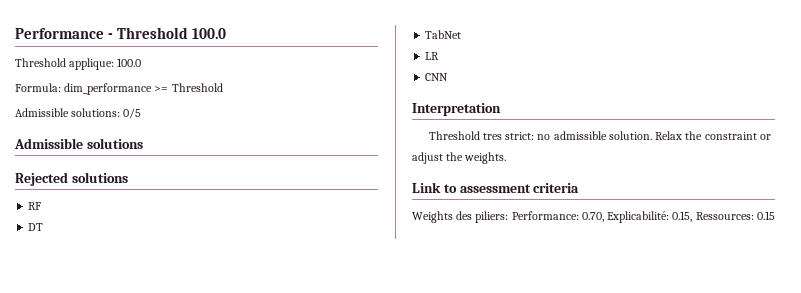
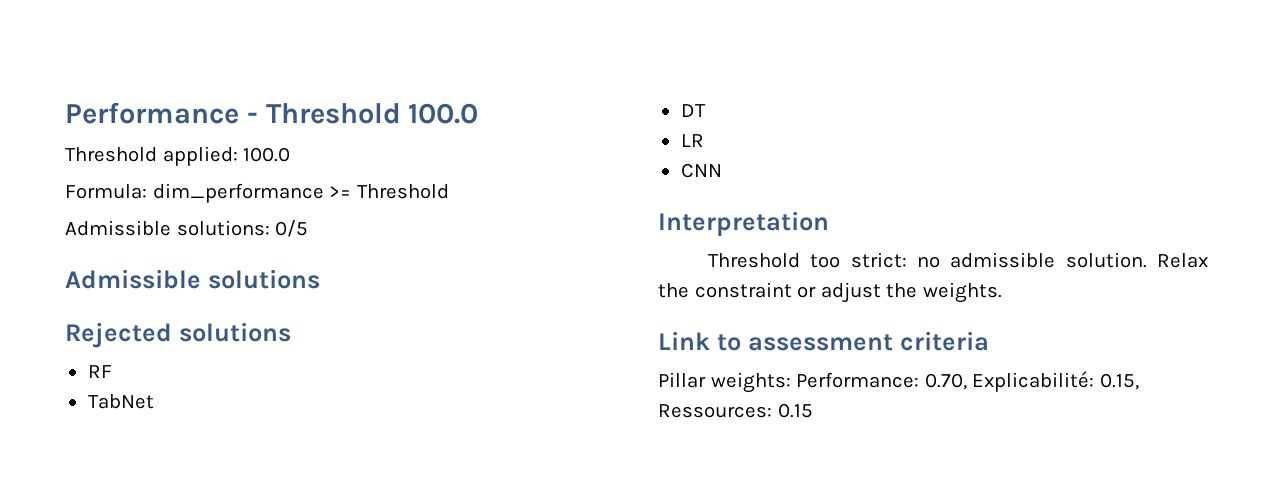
[69,58,115,70] applique: -> [162,146,238,166] applied:
(42, 206) none -> [87,394,154,409] // TabNet
[425,30,462,39] // TabNet -> (706, 110) none
[482,133,502,140] tres -> [810,254,841,268] too
[412,211,509,223] Weights des piliers: -> [658,372,791,393] Pillar weights:

